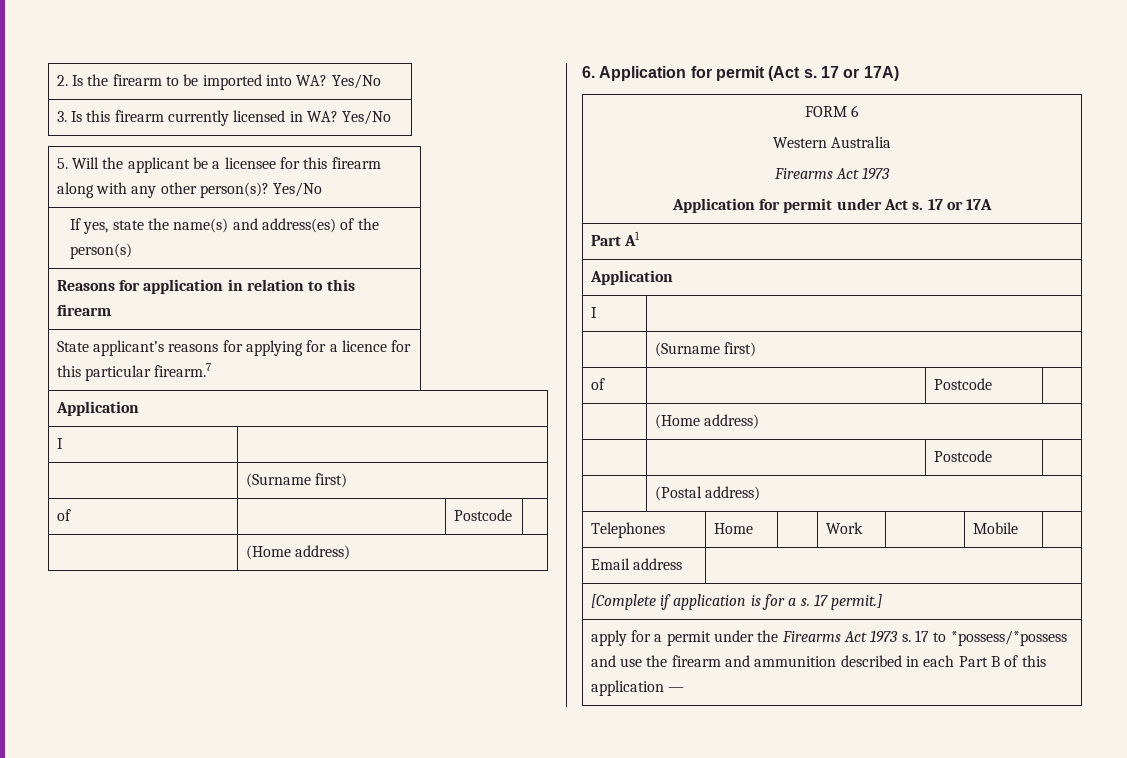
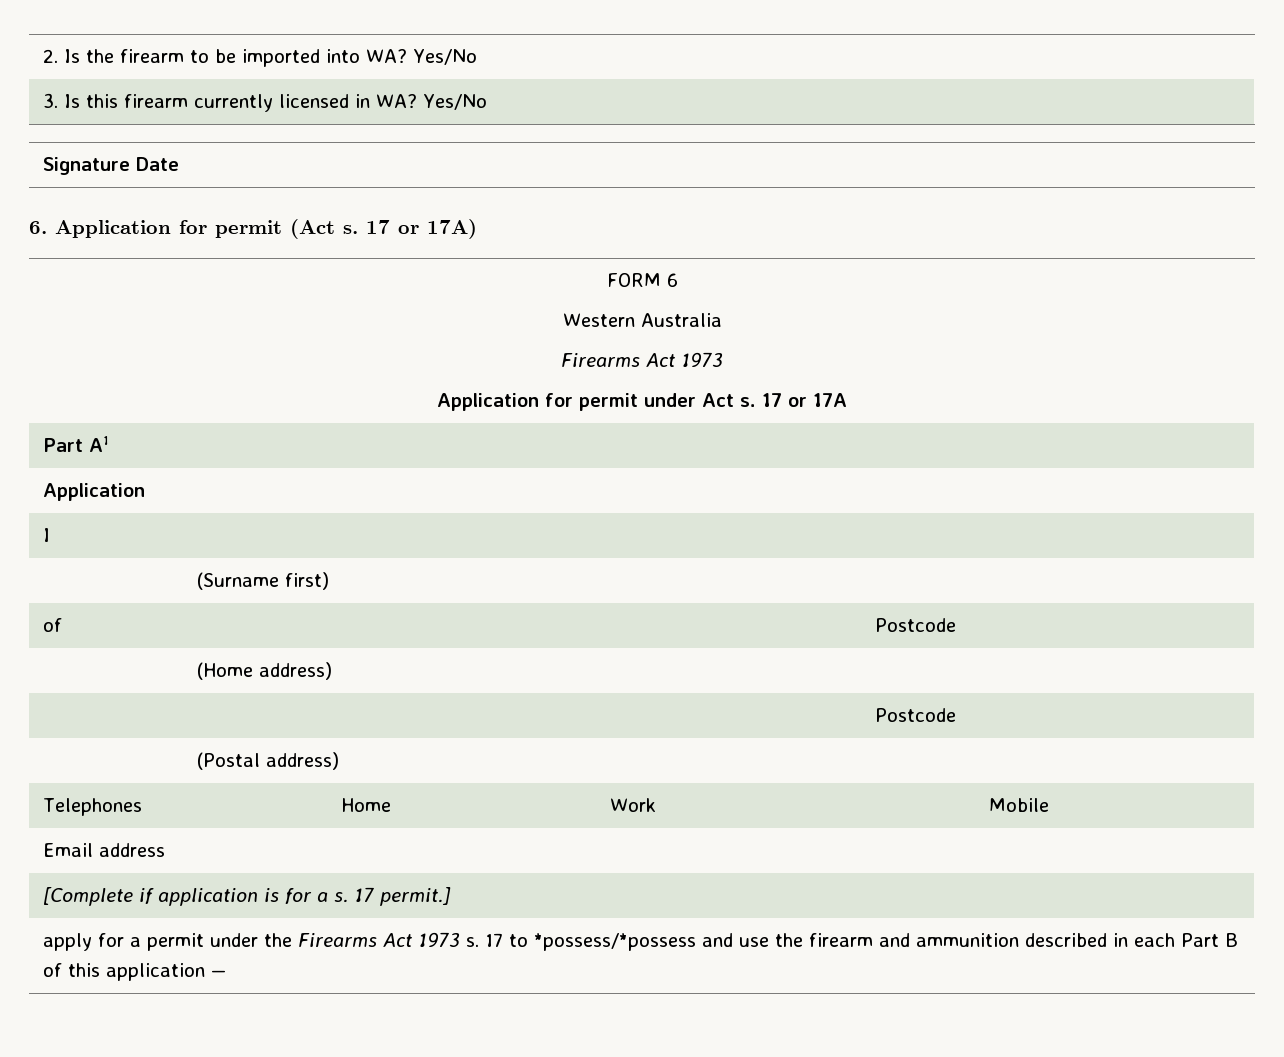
[56,157,381,173] [56,182,323,198] [70,218,379,234] [70,243,133,259] [56,279,355,294] [56,304,111,316] [56,340,412,356] [56,363,212,381] [55,401,139,416] [56,438,63,449] [245,473,348,488] [56,509,71,521] [453,509,512,521] [245,545,351,560] 5. Will the applicant be a licensee for this firearm along with any other person(s)? Yes/No // If yes, state the name(s) and address(es) of the person(s) // Reasons for application in relation to this firearm // State applicant’s reasons for applying for a licence for this particular firearm.7 // Application // I | // | (Surname first) // of | | Postcode | // | (Home address) -> [42,157,179,175] Signature Date

